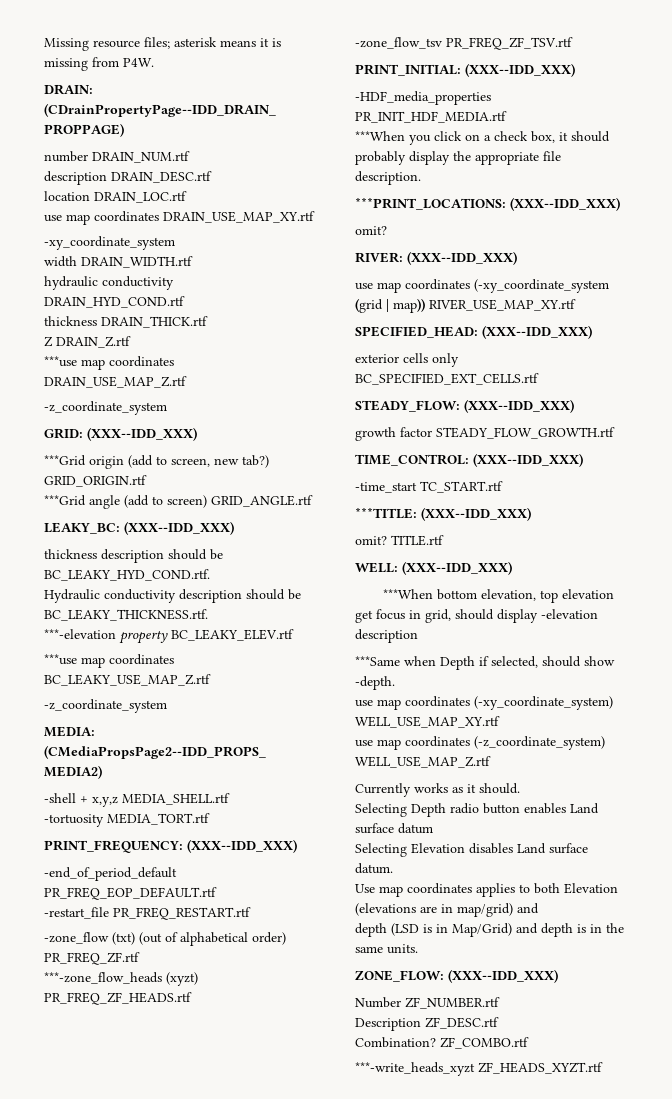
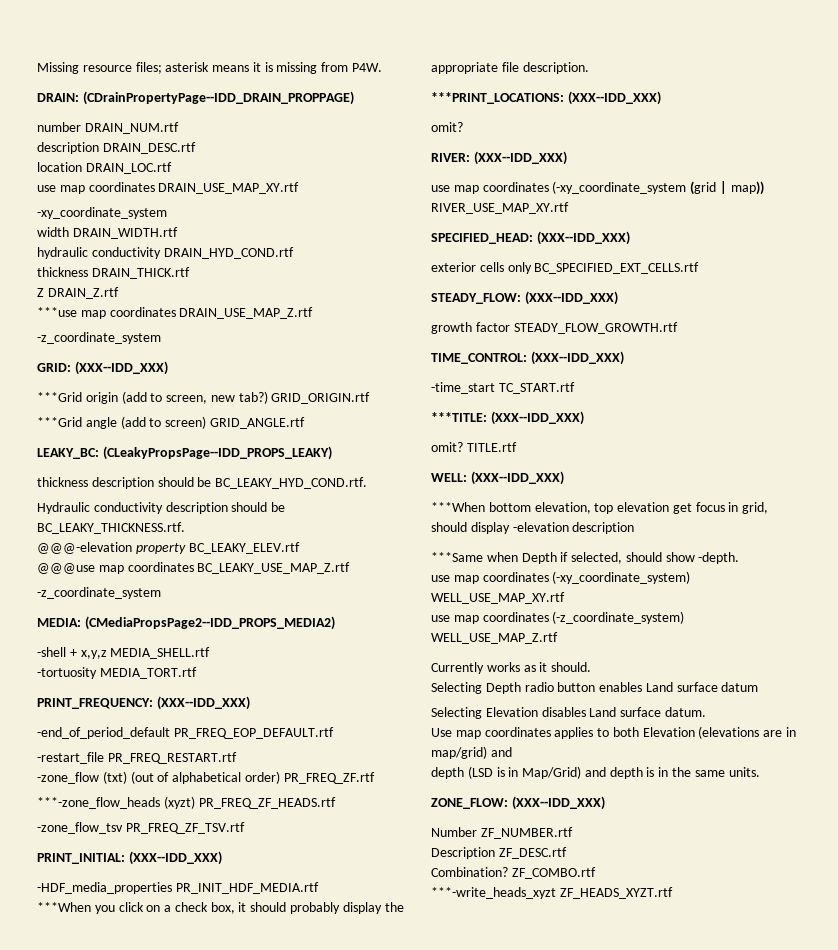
[124,521,234,535] (XXX--IDD_XXX) -> [102,446,332,460] (CLeakyPropsPage--IDD_PROPS_LEAKY)
[44,629,116,639] ***-elevation -> [37,542,132,554] @@@-elevation
[44,654,77,665] ***use -> [37,563,95,574] @@@use

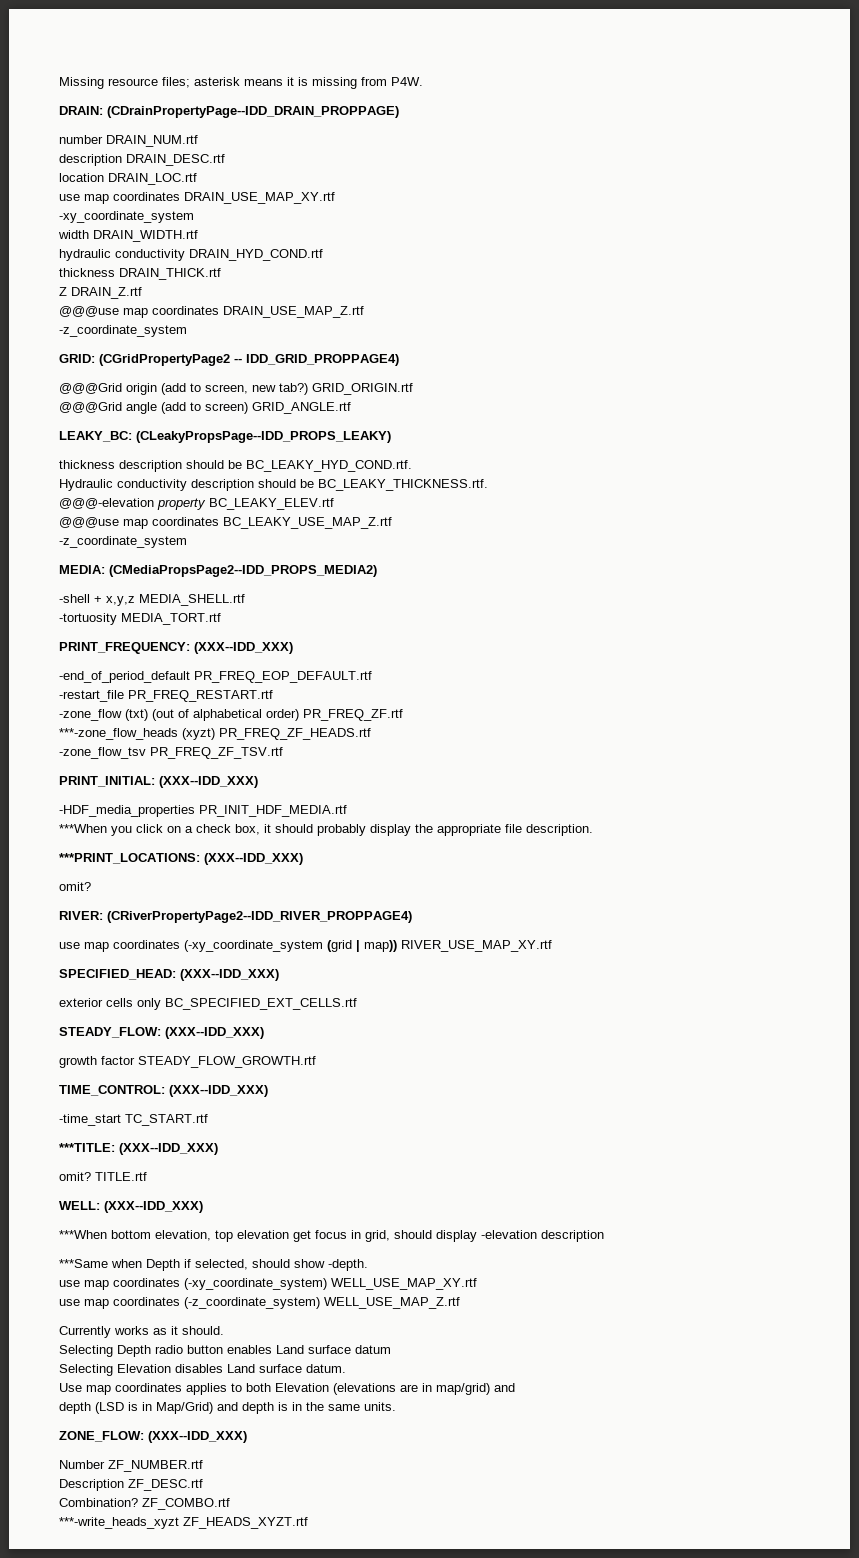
[37,307,77,317] ***use -> [59,306,119,317] @@@use
[74,361,168,375] [37,392,82,402] (XXX--IDD_XXX) // ***Grid -> [99,354,399,366] [59,383,122,394] (CGridPropertyPage2 -- IDD_GRID_PROPPAGE4) // @@@Grid
[37,417,82,427] ***Grid -> [59,402,122,413] @@@Grid
[473,151,567,165] (XXX--IDD_XXX) -> [107,911,412,923] (CRiverPropertyPage2--IDD_RIVER_PROPPAGE4)

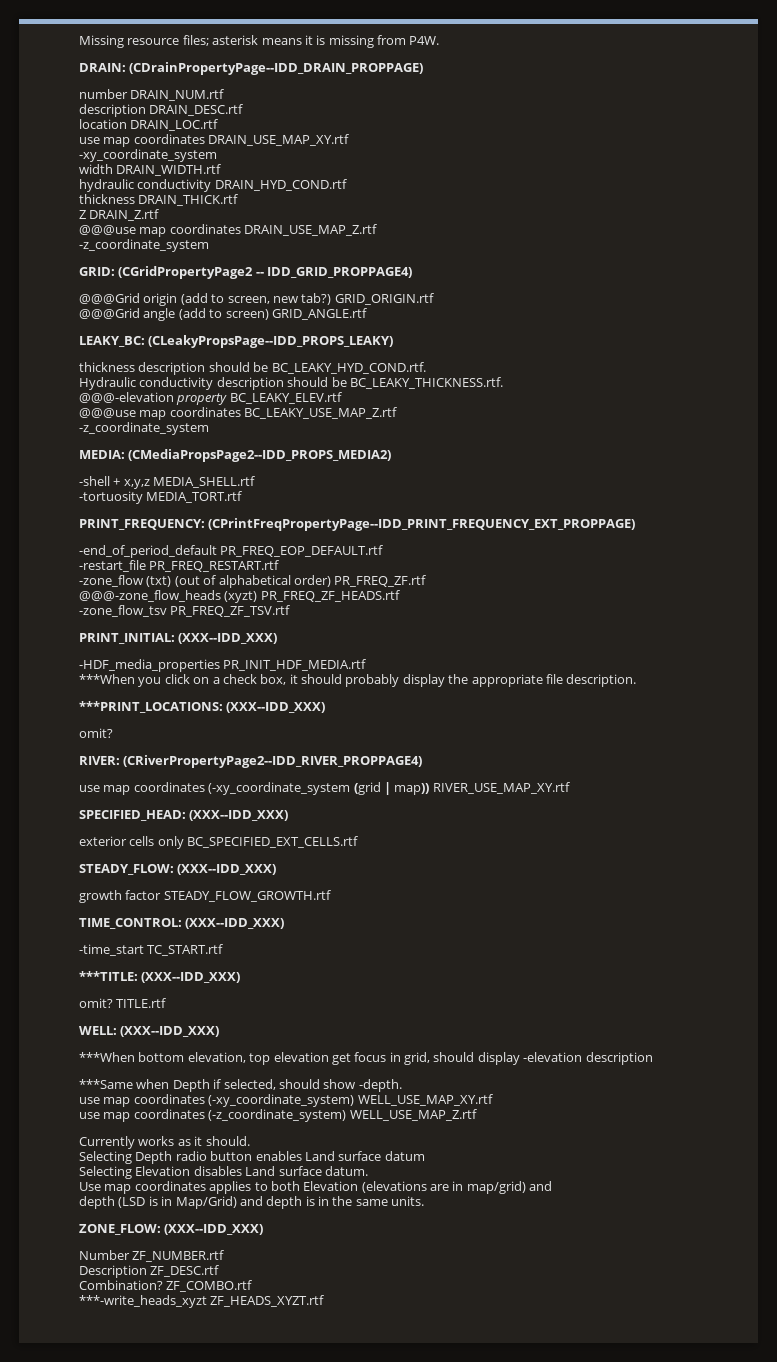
[194,642,293,654] (XXX--IDD_XXX) -> [208,518,636,531] (CPrintFreqPropertyPage--IDD_PRINT_FREQUENCY_EXT_PROPPAGE)
[59,728,178,740] ***-zone_flow_heads -> [79,590,221,602] @@@-zone_flow_heads

